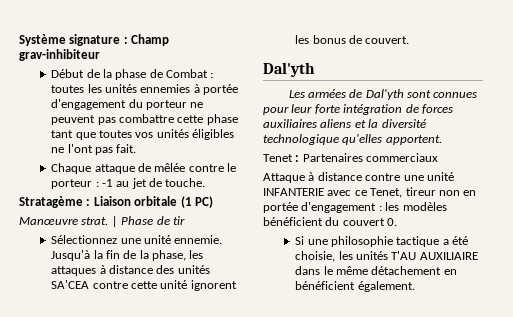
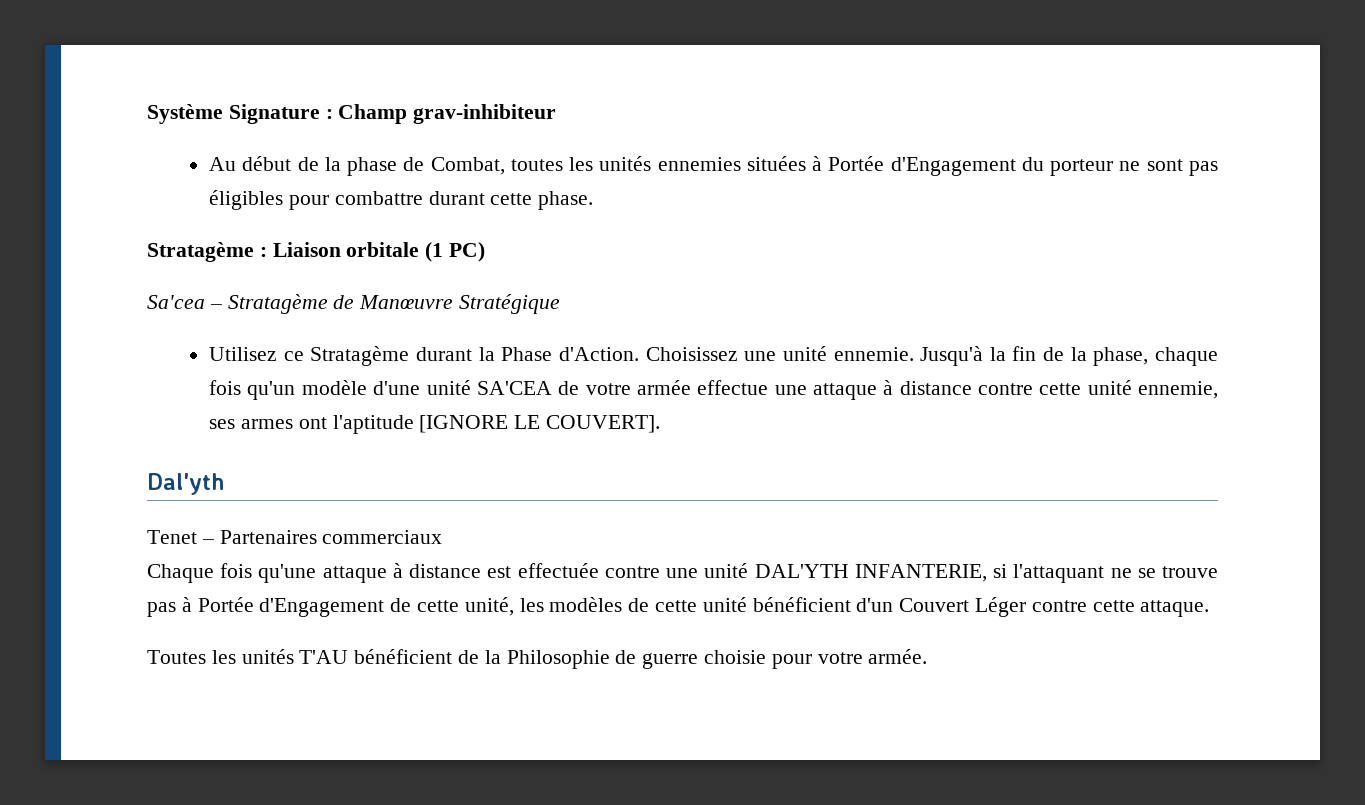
[69,34,121,46] signature -> [228,104,320,124] Signature
[51,69,85,78] Début -> [209,156,292,171] Au début
[166,69,214,78] Combat : -> [430,157,505,175] Combat,
[193,84,239,95] [51,99,204,110] [51,114,238,125] [51,129,235,140] [51,144,137,155] [51,163,237,174] [51,178,206,189] à portée d'engagement du porteur ne peuvent pas combattre cette phase tant que toutes vos unités éligibles ne l'ont pas fait. // Chaque attaque de mêlée contre le porteur : -1 au jet de touche. -> [746,156,1219,176] [209,190,594,210] situées à Portée d'Engagement du porteur ne sont pas éligibles pour combattre durant cette phase.
[19,216,185,227] [51,235,118,244] Manœuvre strat. | Phase de tir // Sélectionnez -> [147,294,561,314] [209,346,738,366] Sa'cea – Stratagème de Manœuvre Stratégique // Utilisez ce Stratagème durant la Phase d'Action. Choisissez
[189,250,204,259] [51,265,210,276] [51,280,237,291] [295,35,410,44] [263,62,315,77] [288,89,478,100] [263,104,453,115] [263,119,427,128] [263,134,442,145] les attaques à distance des unités SA'CEA contre cette unité ignorent les bonus de couvert. // Dal'yth // Les armées de Dal'yth sont connues pour leur forte intégration de forces auxiliaires aliens et la diversité technologique qu'elles apportent. -> [1155,347,1219,366] [209,380,1218,400] [209,415,660,434] [147,473,225,495] chaque fois qu'un modèle d'une unité SA'CEA de votre armée effectue une attaque à distance contre cette unité ennemie, ses armes ont l'aptitude [IGNORE LE COUVERT]. // Dal'yth
[295,155,300,162] : -> [201,539,214,544] –
[263,172,454,183] [263,187,477,198] [263,202,447,213] [263,217,398,226] [295,236,469,247] [295,251,478,262] [295,266,457,275] [295,281,415,292] Attaque à distance contre une unité INFANTERIE avec ce Tenet, tireur non en portée d'engagement : les modèles bénéficient du couvert 0. // Si une philosophie tactique a été choisie, les unités T'AU AUXILIAIRE dans le même détachement en bénéficient également. -> [147,563,1219,583] [147,597,1210,617] [147,649,928,669] Chaque fois qu'une attaque à distance est effectuée contre une unité DAL'YTH INFANTERIE, si l'attaquant ne se trouve pas à Portée d'Engagement de cette unité, les modèles de cette unité bénéficient d'un Couvert Léger contre cette attaque. // Toutes les unités T'AU bénéficient de la Philosophie de guerre choisie pour votre armée.

